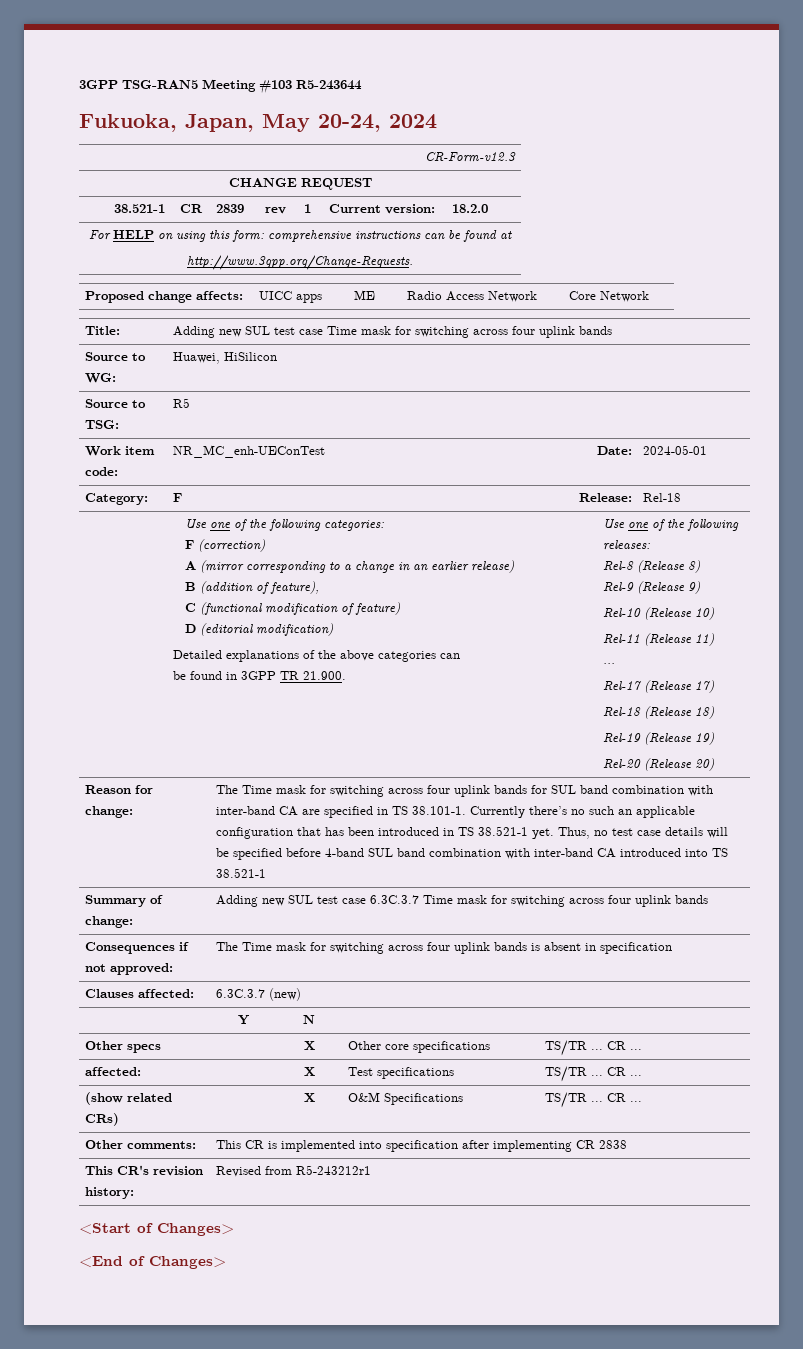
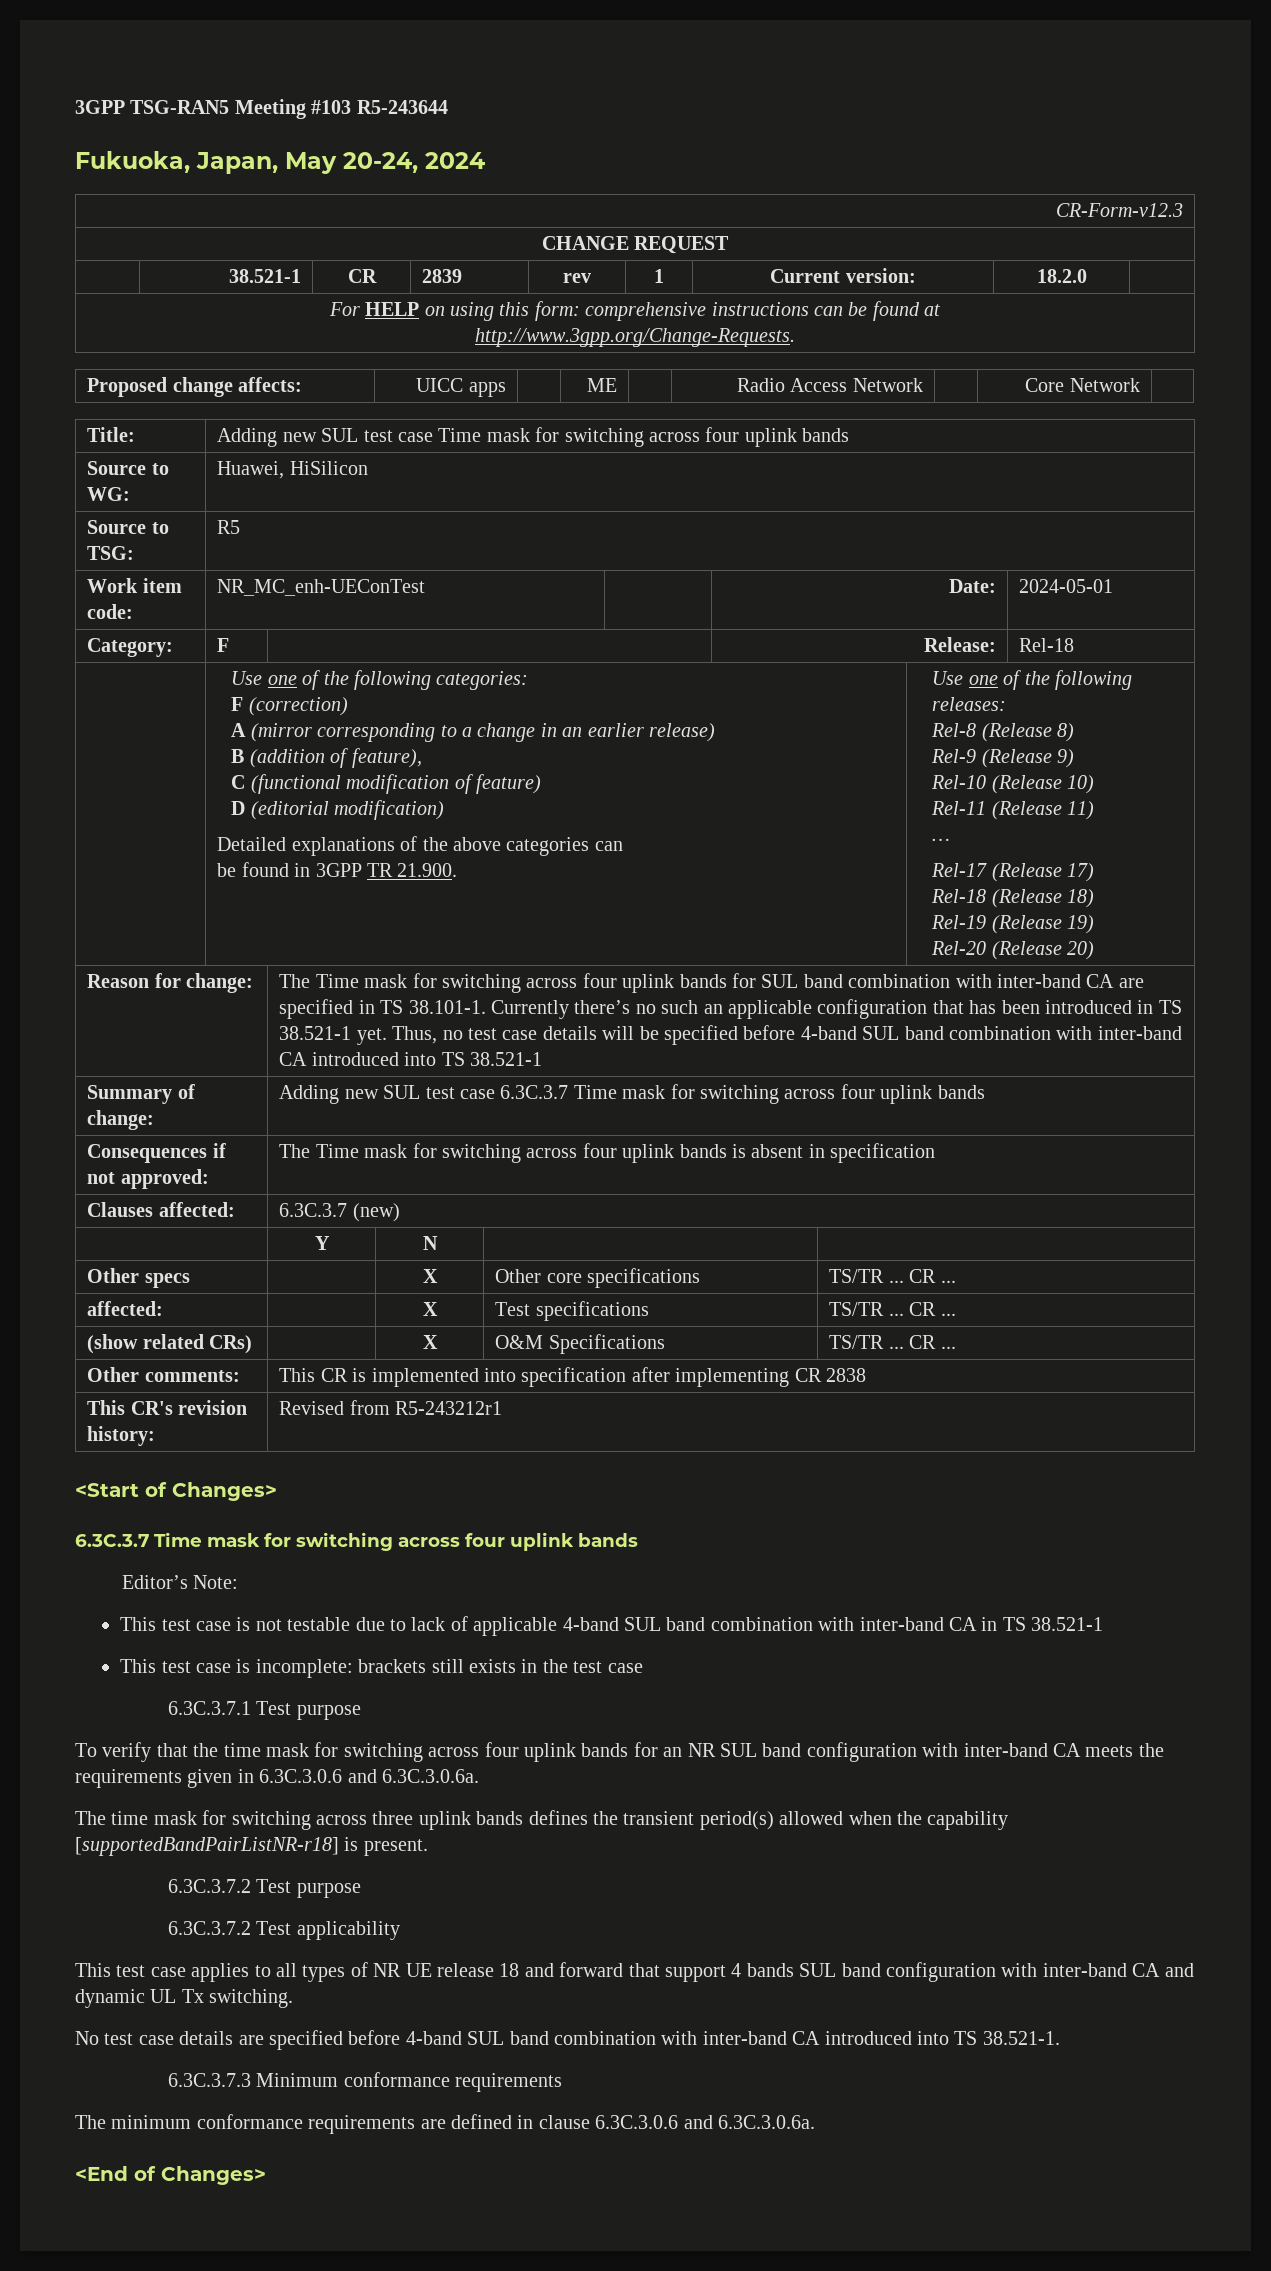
(234, 1229) none -> [75,1532,638,1551] [121,1575,238,1589] [120,1616,1104,1636] [120,1659,643,1678] [167,1701,361,1720] [75,1742,1164,1762] [75,1769,479,1788] [75,1810,1009,1830] [75,1837,428,1856] [167,1879,361,1898] [167,1921,400,1940] [75,1962,1194,1982] [75,1989,294,2008] [75,2030,1060,2050] [167,2072,563,2092] [75,2114,815,2134] // 6.3C.3.7 Time mask for switching across four uplink bands // Editor’s Note: // This test case is not testable due to lack of applicable 4-band SUL band combination with inter-band CA in TS 38.521-1 // This test case is incomplete: brackets still exists in the test case // 6.3C.3.7.1 Test purpose // To verify that the time mask for switching across four uplink bands for an NR SUL band configuration with inter-band CA meets the requirements given in 6.3C.3.0.6 and 6.3C.3.0.6a. // The time mask for switching across three uplink bands defines the transient period(s) allowed when the capability [supportedBandPairListNR-r18] is present. // 6.3C.3.7.2 Test purpose // 6.3C.3.7.2 Test applicability // This test case applies to all types of NR UE release 18 and forward that support 4 bands SUL band configuration with inter-band CA and dynamic UL Tx switching. // No test case details are specified before 4-band SUL band combination with inter-band CA introduced into TS 38.521-1. // 6.3C.3.7.3 Minimum conformance requirements // The minimum conformance requirements are defined in clause 6.3C.3.0.6 and 6.3C.3.0.6a.

